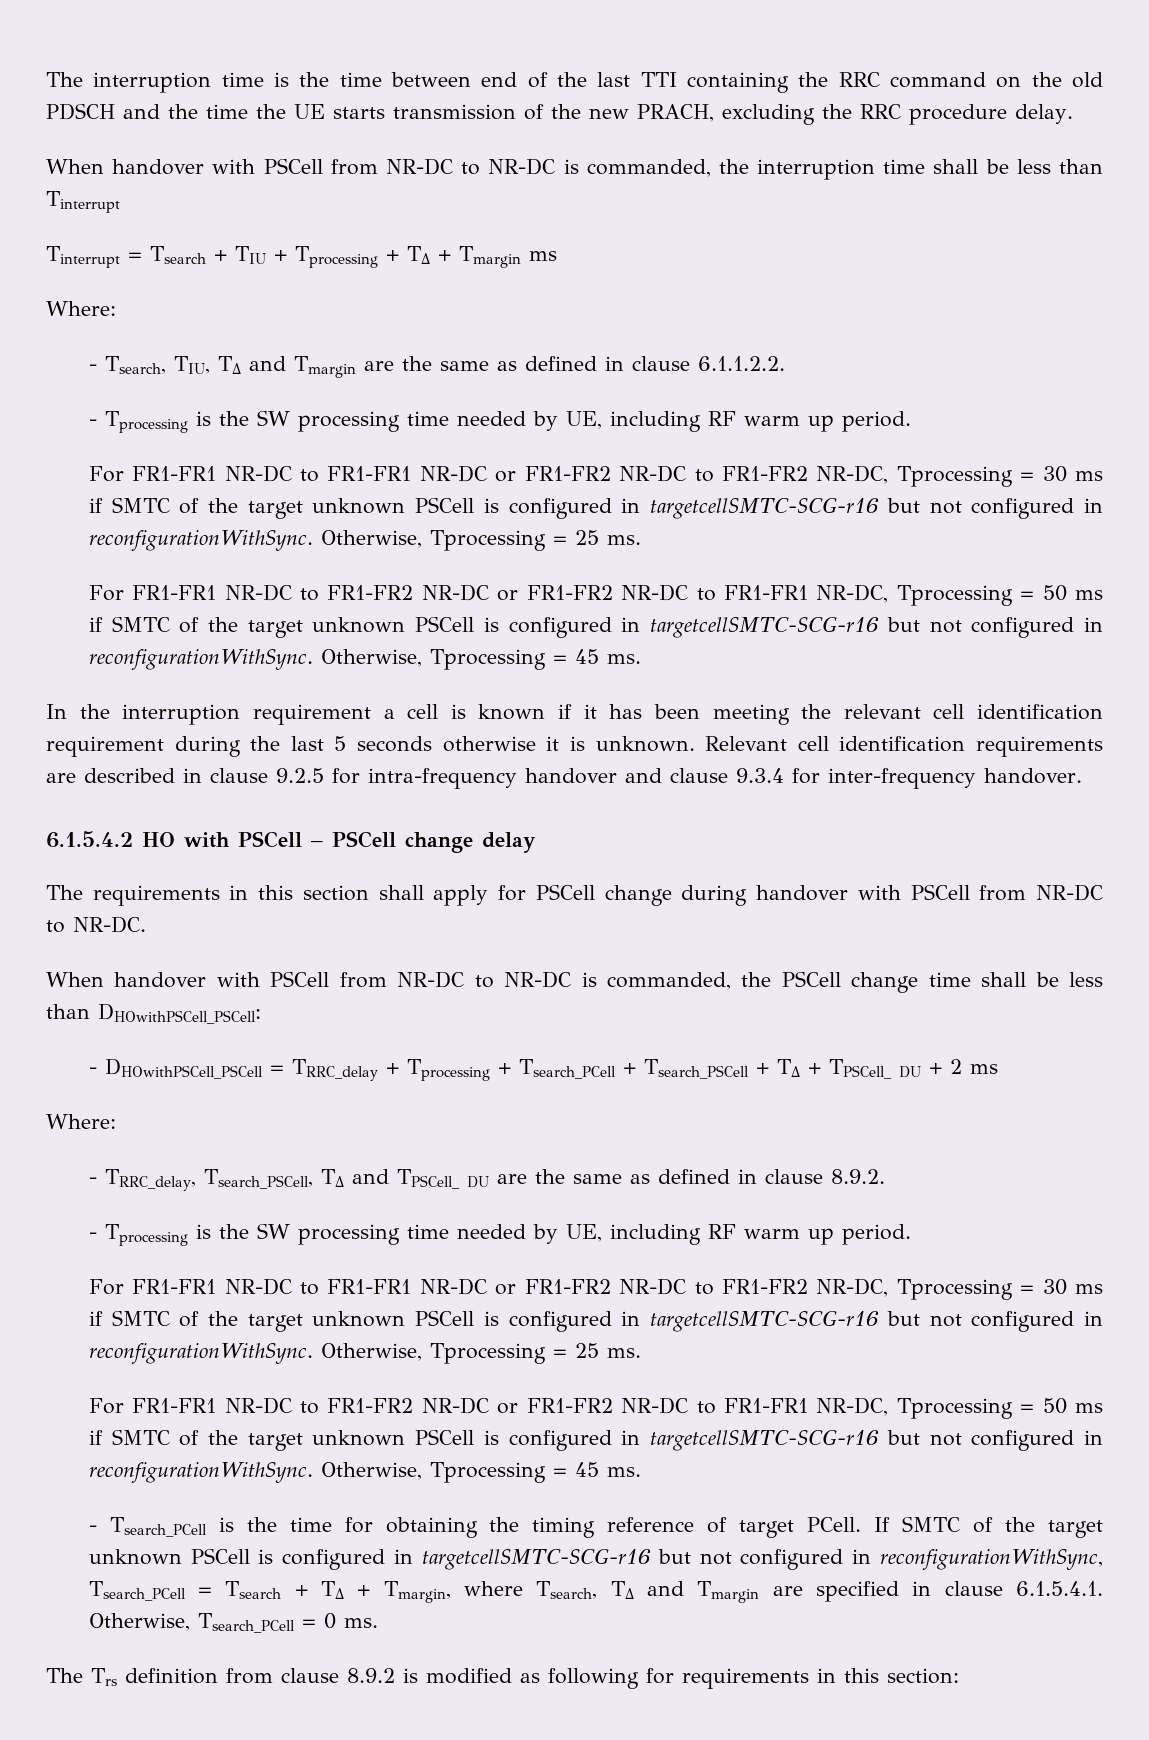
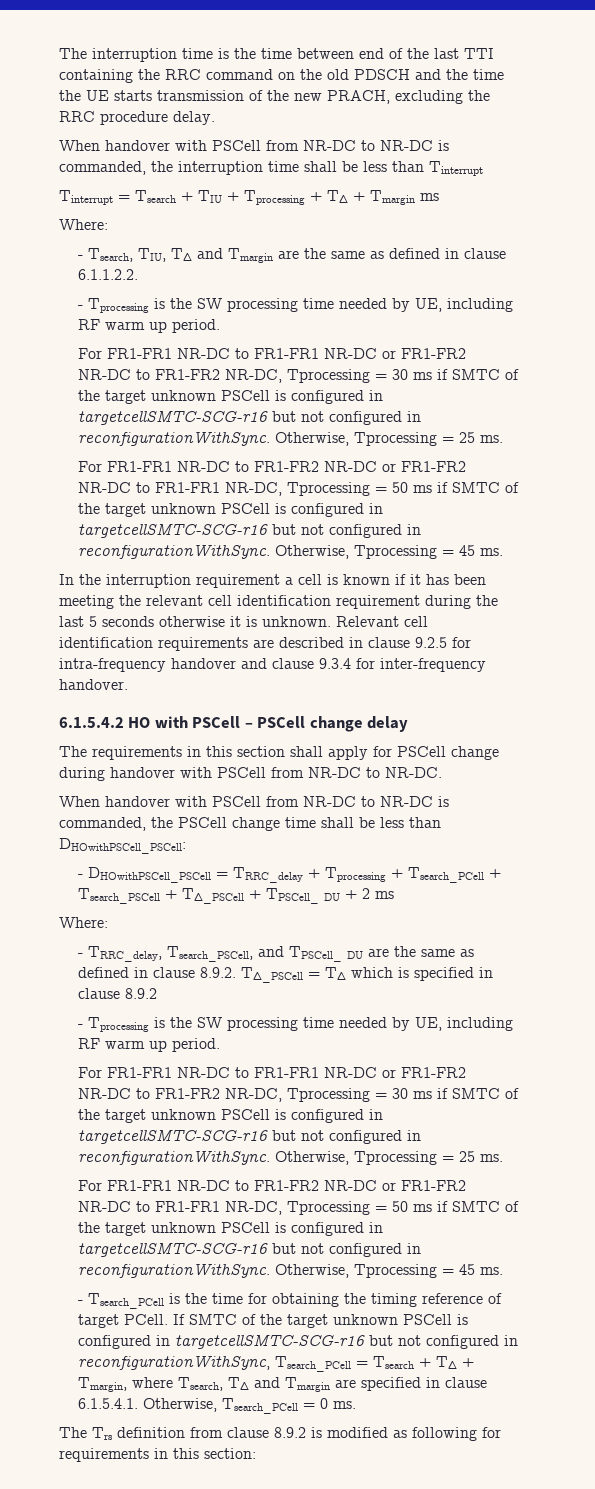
[776,1059,800,1077] T∆ -> [182,888,245,904] T∆_PSCell
[320,1169,344,1187] T∆ -> (254, 954) none
(885, 1176) none -> [241,967,494,983] [78,988,158,999] T∆_PSCell = T∆ which is specified in clause 8.9.2

